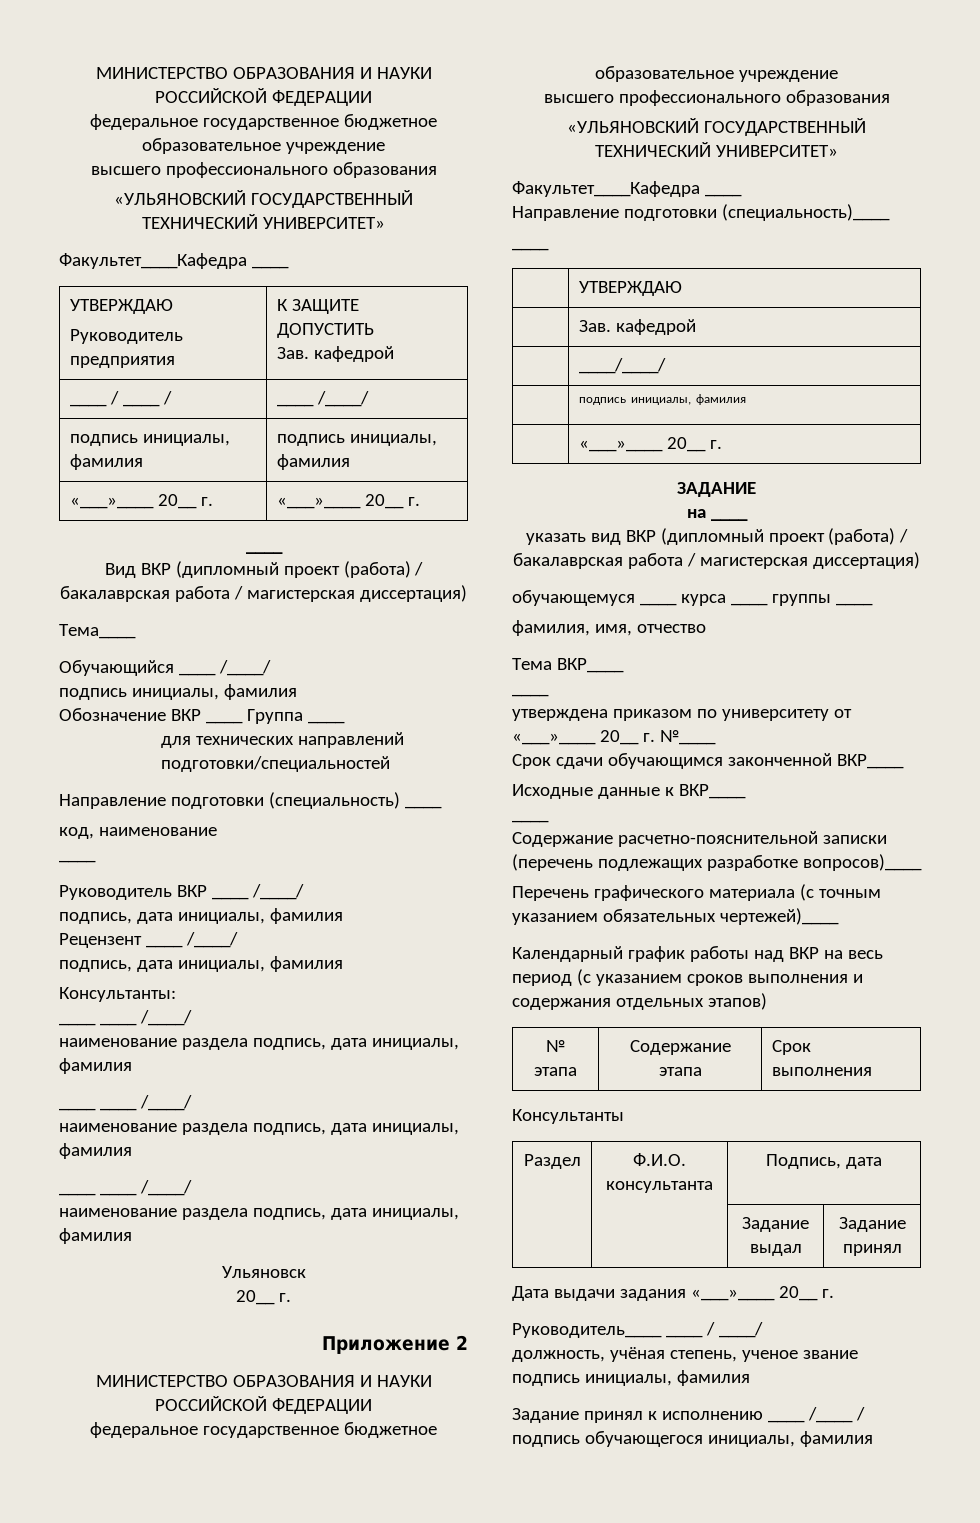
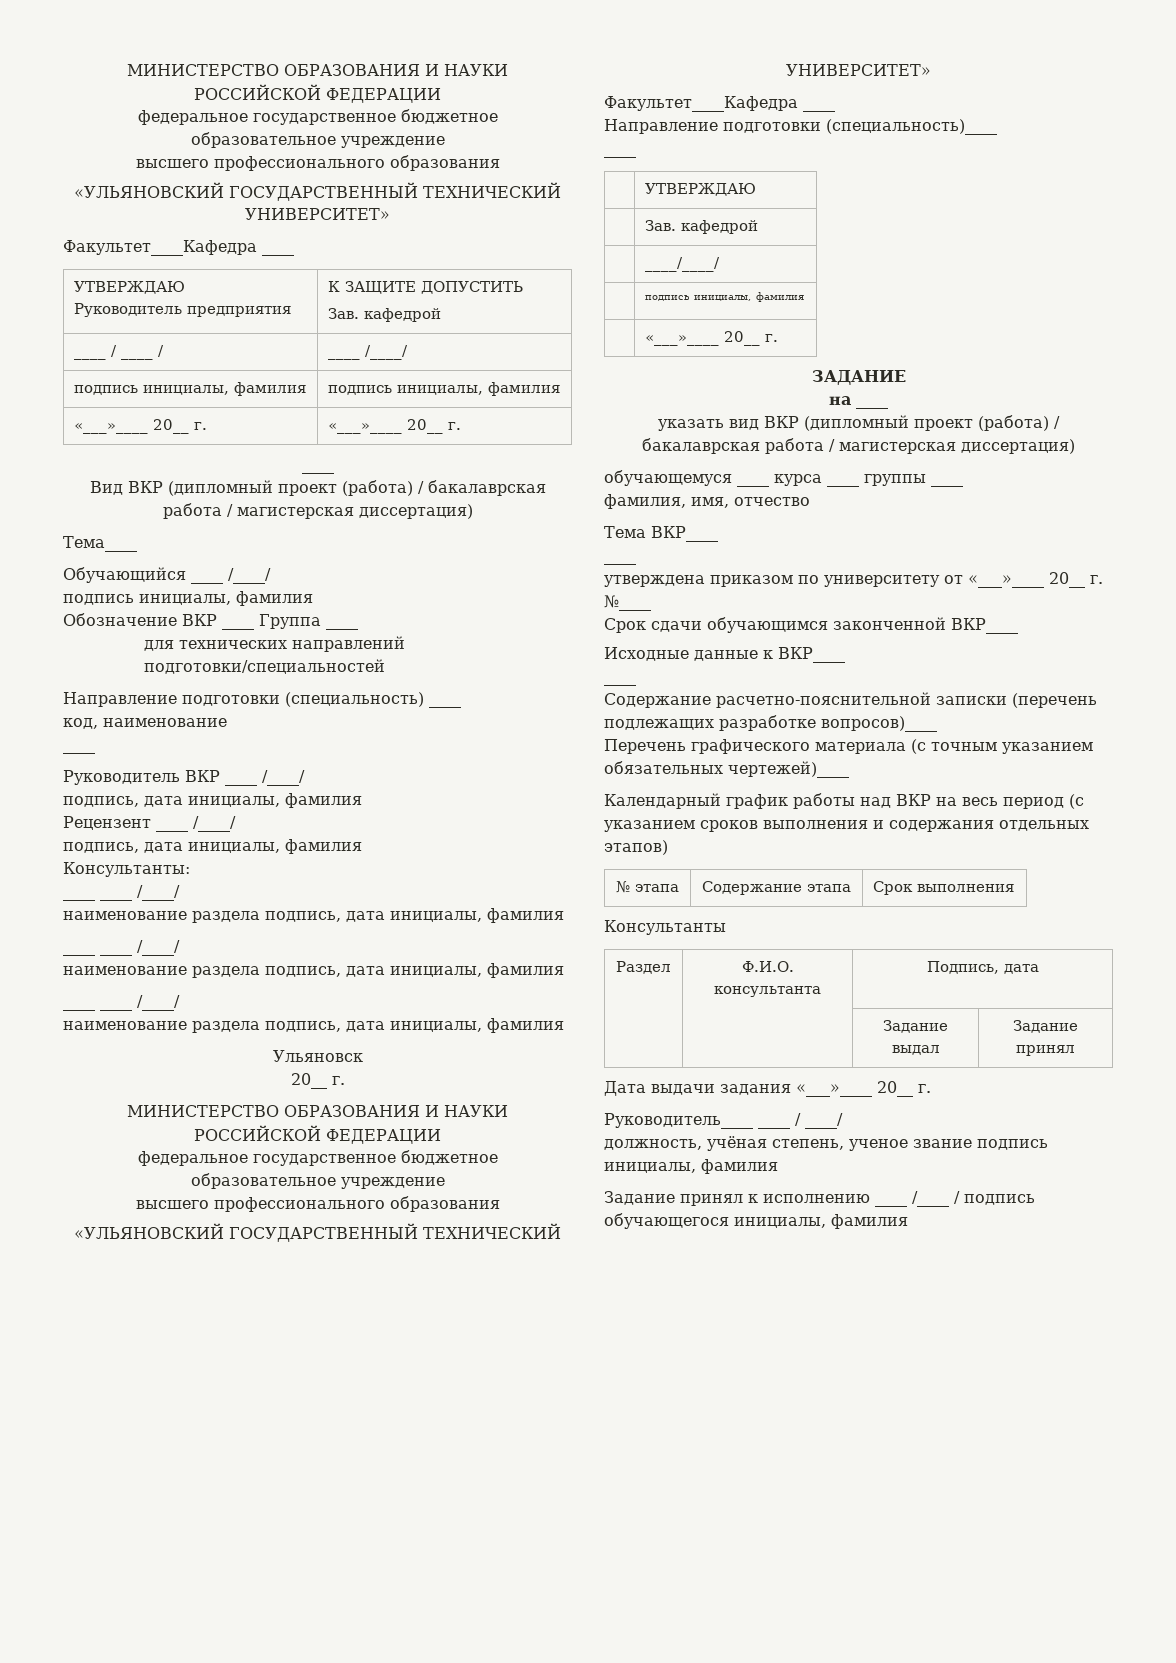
[322,1335,468,1354] // Приложение 2 -> (345, 1080) none

